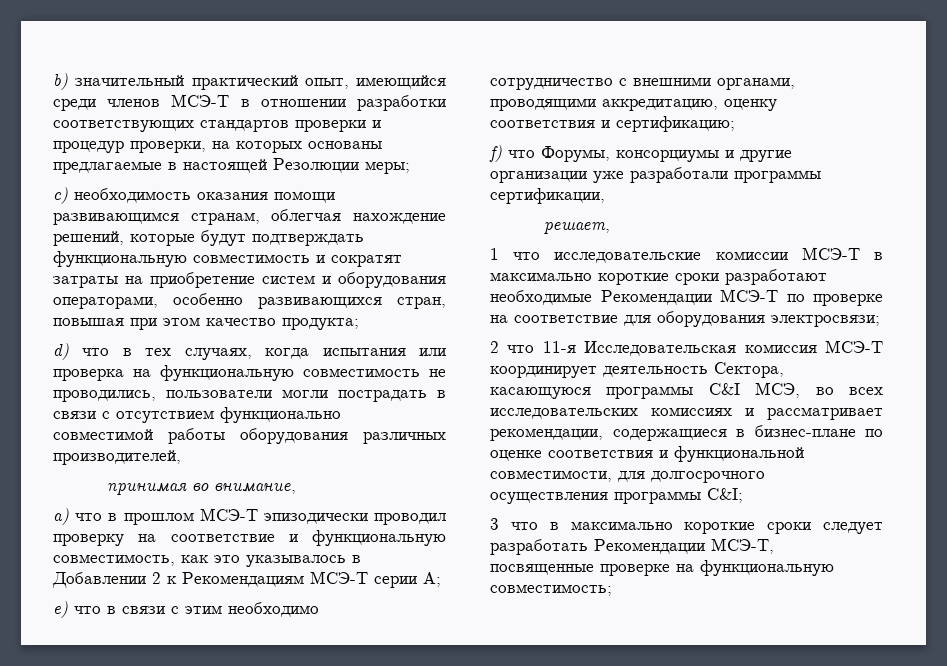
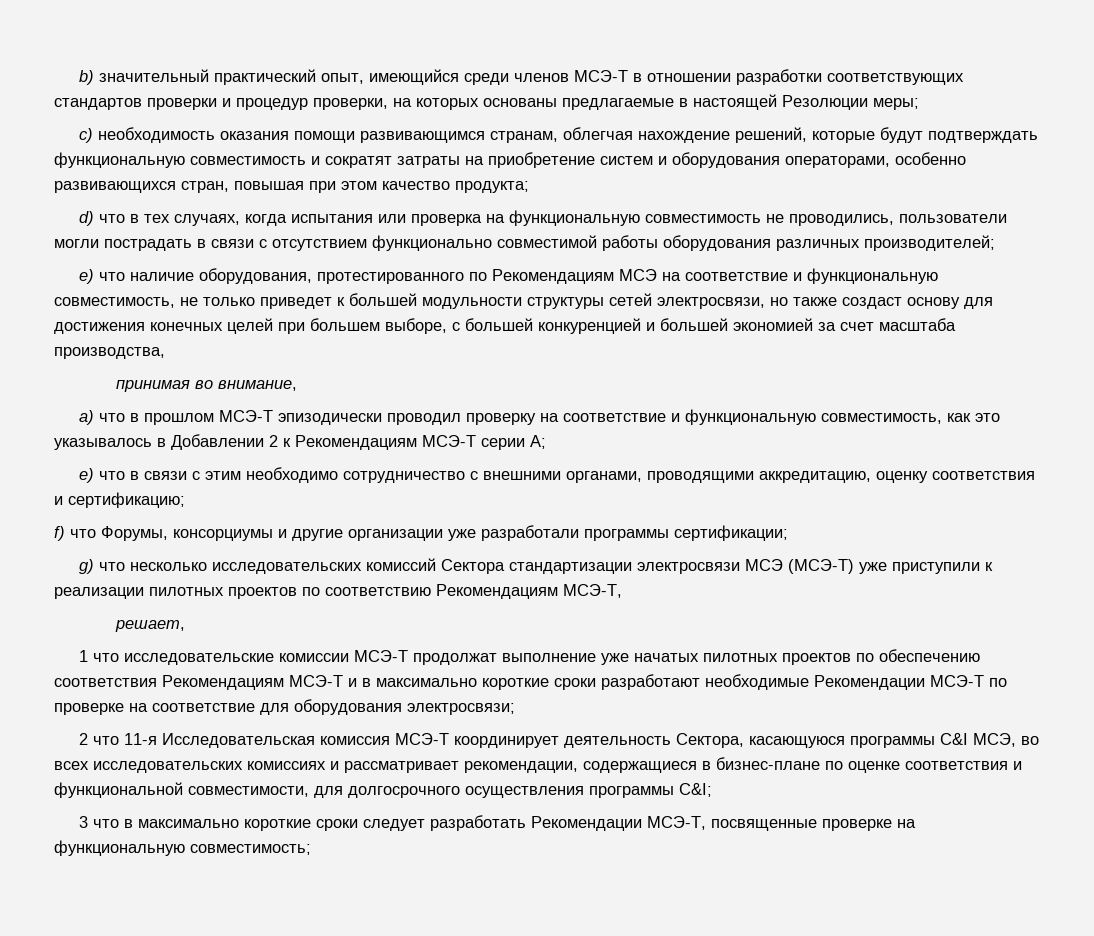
[53,450,181,465] производителей, -> [864,235,995,251] [78,268,938,284] [54,293,993,309] [54,318,956,334] [54,347,165,359] производителей; // e) что наличие оборудования, протестированного по Рекомендациям МСЭ на соответствие и функциональную совместимость, не только приведет к большей модульности структуры сетей электросвязи, но также создаст основу для достижения конечных целей при большем выборе, с большей конкуренцией и большей экономией за счет масштаба производства,
[490,188,605,204] сертификации, -> [674,525,788,541] [78,558,993,574] [54,584,622,599] сертификации; // g) что несколько исследовательских комиссий Сектора стандартизации электросвязи МСЭ (МСЭ-Т) уже приступили к реализации пилотных проектов по соответствию Рекомендациям МСЭ-Т,
(860, 253) none -> [412,649,980,665] [54,675,357,690] продолжат выполнение уже начатых пилотных проектов по обеспечению соответствия Рекомендациям МСЭ-Т и

